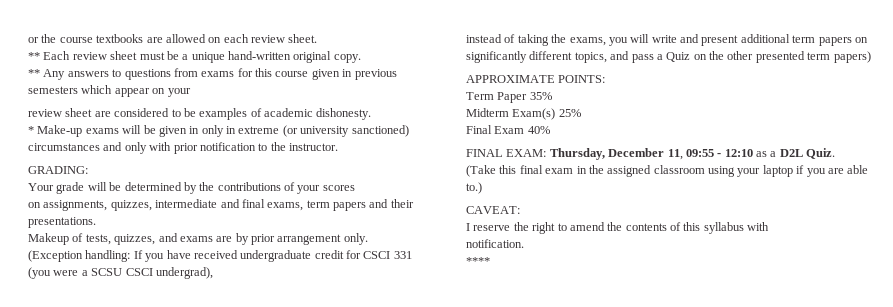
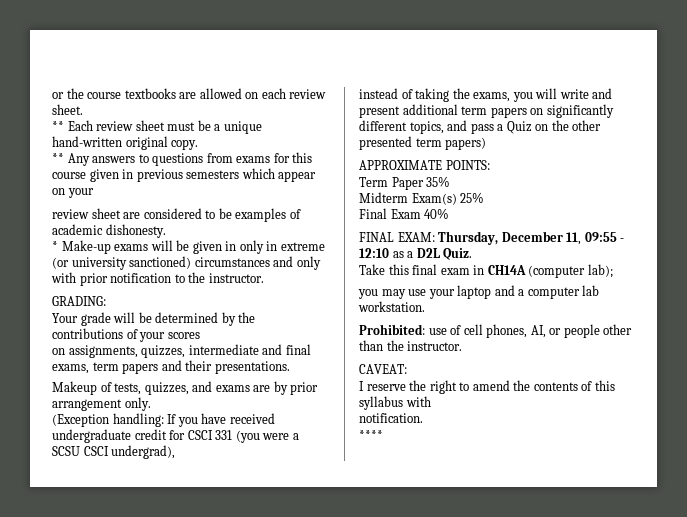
[466,165,496,177] (Take -> [359,264,385,275] Take
[588,165,869,177] [466,182,482,194] the assigned classroom using your laptop if you are able to.) -> [487,264,613,278] [358,285,600,299] [358,301,425,312] [359,324,633,338] [359,340,463,351] CH14A (computer lab); // you may use your laptop and a computer lab workstation. // Prohibited: use of cell phones, AI, or people other than the instructor.

